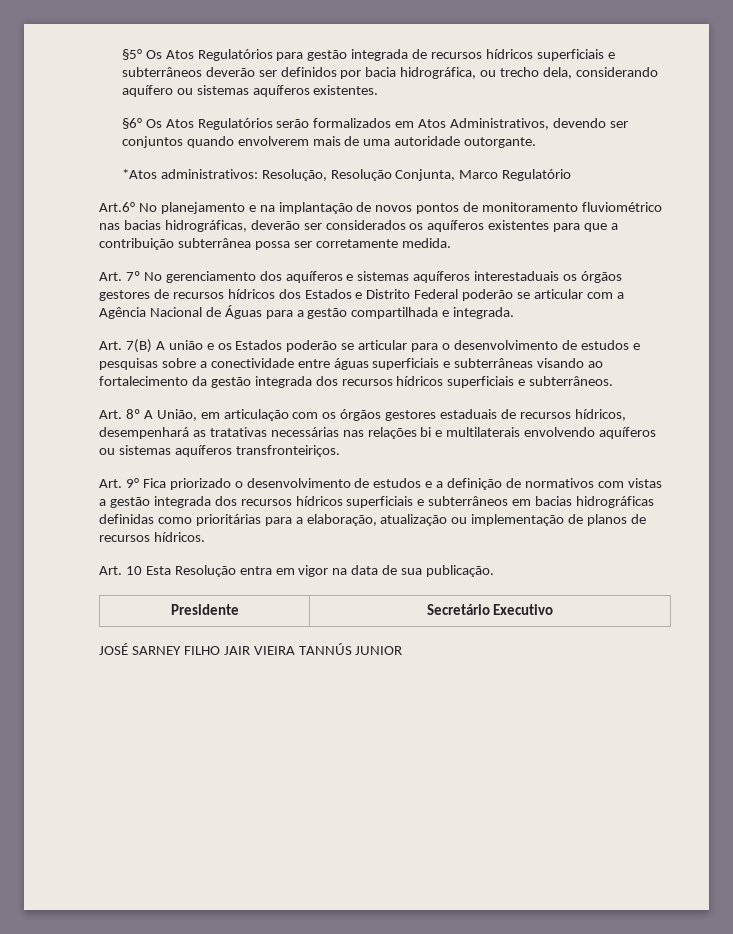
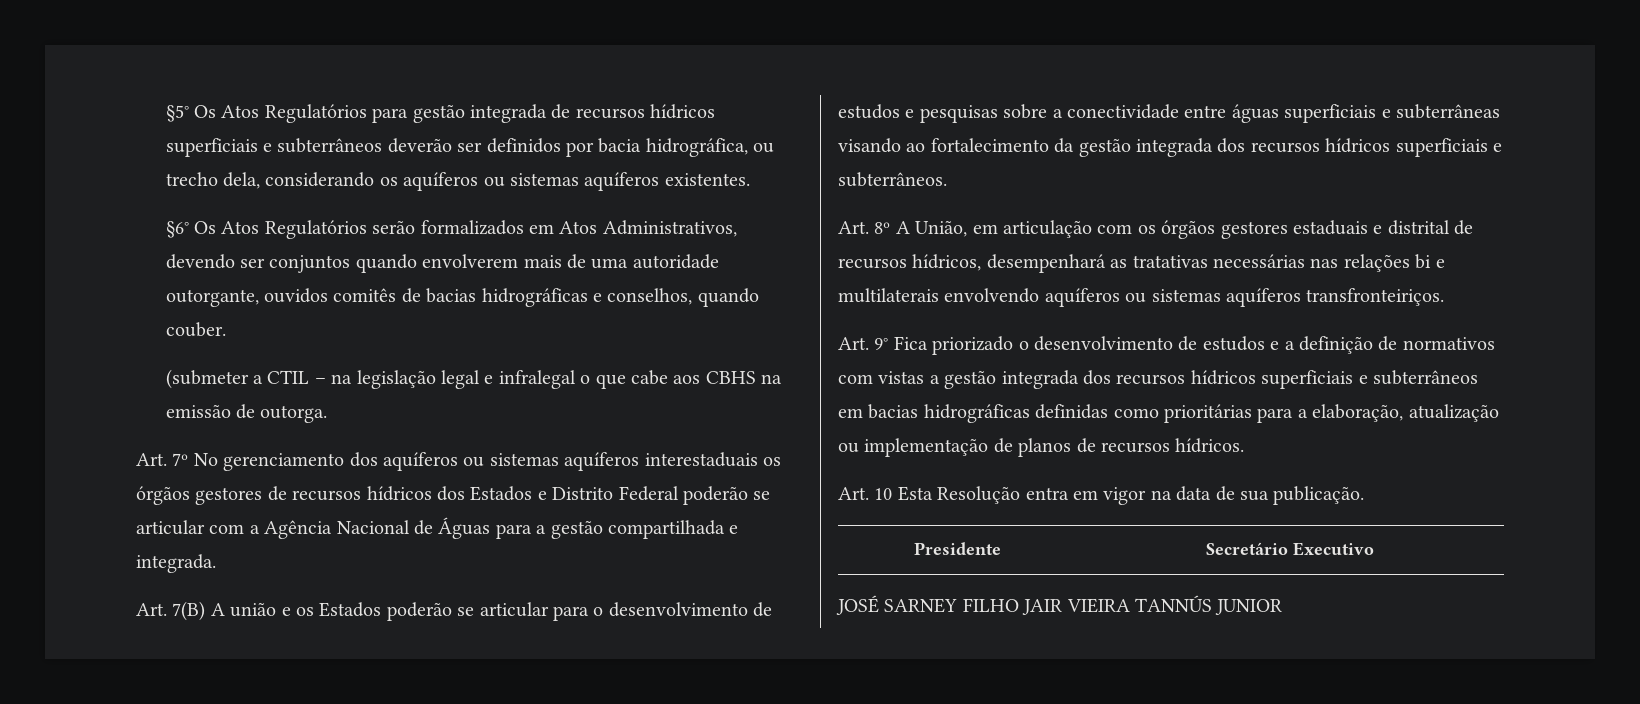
[121,85,173,97] aquífero -> [379,172,479,191] os aquíferos
[464,137,537,148] [121,169,572,181] [99,202,663,214] [99,220,619,232] [99,238,451,250] outorgante. // *Atos administrativos: Resolução, Resolução Conjunta, Marco Regulatório // Art.6° No planejamento e na implantação de novos pontos de monitoramento fluviométrico nas bacias hidrográficas, deverão ser considerados os aquíferos existentes para que a contribuição subterrânea possa ser corretamente medida. -> [165,288,759,307] [165,322,226,337] [165,369,783,389] [165,404,328,423] outorgante, ouvidos comitês de bacias hidrográficas e conselhos, quando couber. // (submeter a CTIL – na legislação legal e infralegal o que cabe aos CBHS na emissão de outorga.
[346,274,354,281] e -> [463,457,485,467] ou
(498, 414) none -> [1373,220,1450,235] e distrital

